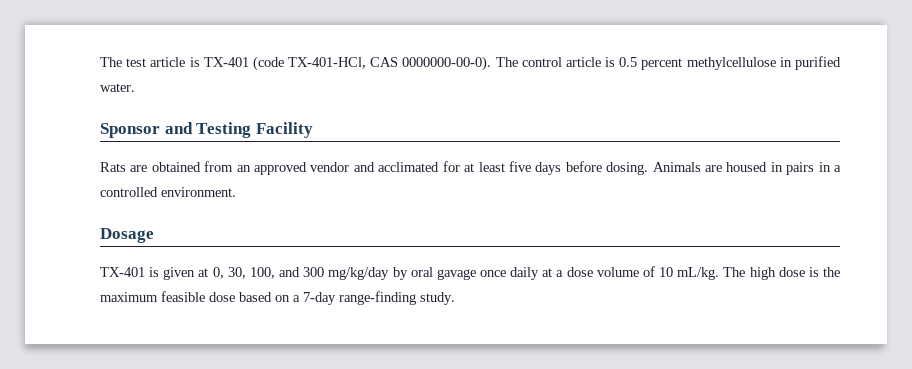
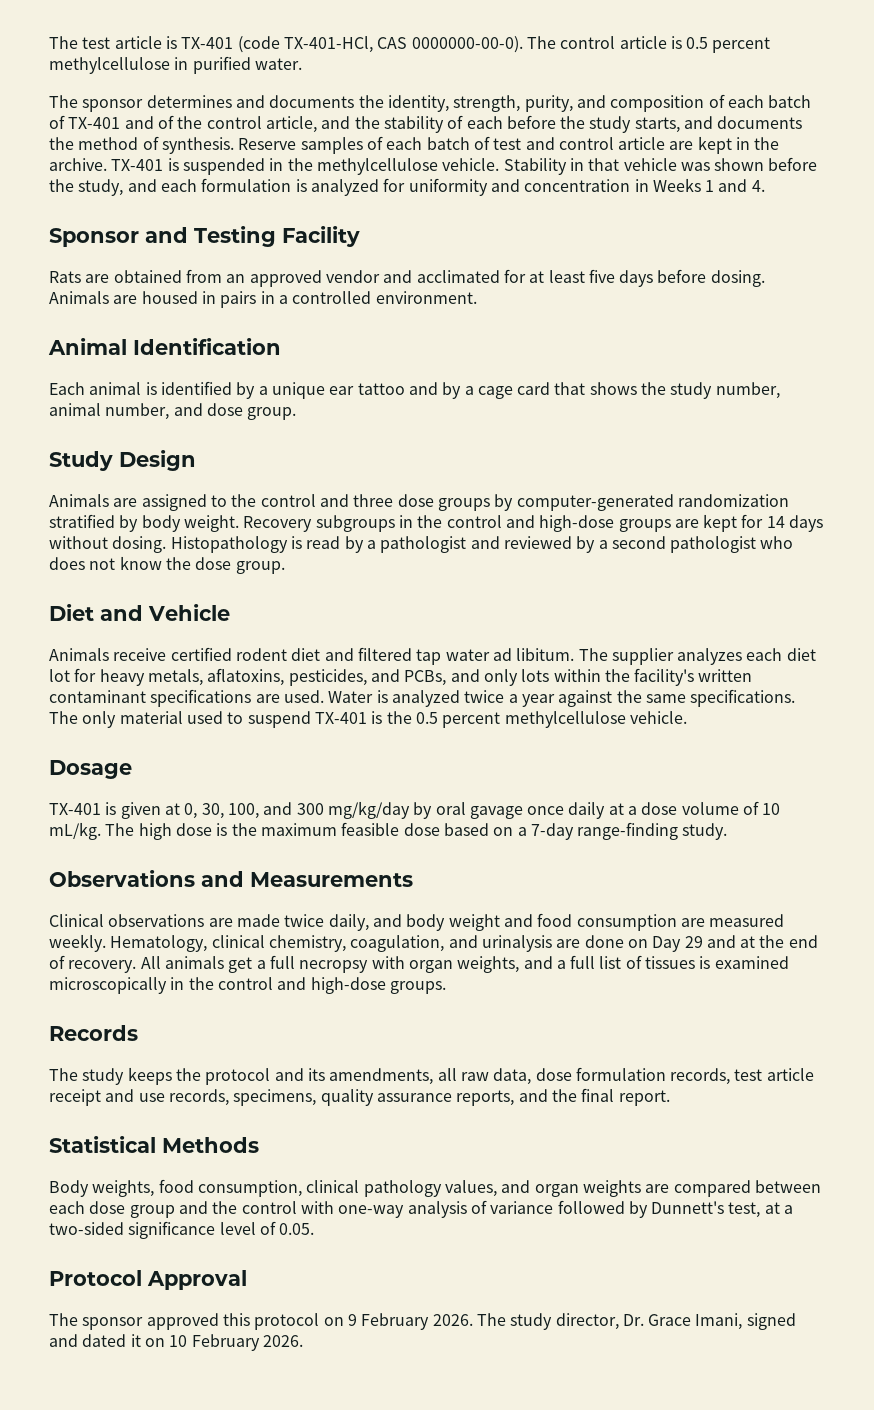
(135, 87) none -> [49,94,812,112] [49,115,803,133] [49,136,780,154] [49,157,818,175] [49,178,765,196] // The sponsor determines and documents the identity, strength, purity, and composition of each batch of TX-401 and of the control article, and the stability of each before the study starts, and documents the method of synthesis. Reserve samples of each batch of test and control article are kept in the archive. TX-401 is suspended in the methylcellulose vehicle. Stability in that vehicle was shown before the study, and each formulation is analyzed for uniformity and concentration in Weeks 1 and 4.
(236, 192) none -> [48,338,281,355] [49,381,780,399] [49,403,297,420] [49,450,196,471] [49,494,789,511] [49,514,824,532] [49,536,794,553] [49,556,285,574] [49,604,230,621] [49,647,816,665] [49,668,753,686] [49,689,796,707] [49,711,687,728] // Animal Identification // Each animal is identified by a unique ear tattoo and by a cage card that shows the study number, animal number, and dose group. // Study Design // Animals are assigned to the control and three dose groups by computer-generated randomization stratified by body weight. Recovery subgroups in the control and high-dose groups are kept for 14 days without dosing. Histopathology is read by a pathologist and reviewed by a second pathologist who does not know the dose group. // Diet and Vehicle // Animals receive certified rodent diet and filtered tap water ad libitum. The supplier analyzes each diet lot for heavy metals, aflatoxins, pesticides, and PCBs, and only lots within the facility's written contaminant specifications are used. Water is analyzed twice a year against the same specifications. The only material used to suspend TX-401 is the 0.5 percent methylcellulose vehicle.
(455, 298) none -> [49,870,413,887] [49,913,785,931] [49,934,818,952] [49,955,789,973] [49,977,446,994] [49,1025,138,1041] [49,1067,814,1085] [49,1088,670,1106] [49,1136,259,1153] [49,1179,821,1197] [49,1200,794,1218] [49,1221,315,1239] [49,1270,247,1290] [49,1313,796,1330] [49,1334,303,1351] // Observations and Measurements // Clinical observations are made twice daily, and body weight and food consumption are measured weekly. Hematology, clinical chemistry, coagulation, and urinalysis are done on Day 29 and at the end of recovery. All animals get a full necropsy with organ weights, and a full list of tissues is examined microscopically in the control and high-dose groups. // Records // The study keeps the protocol and its amendments, all raw data, dose formulation records, test article receipt and use records, specimens, quality assurance reports, and the final report. // Statistical Methods // Body weights, food consumption, clinical pathology values, and organ weights are compared between each dose group and the control with one-way analysis of variance followed by Dunnett's test, at a two-sided significance level of 0.05. // Protocol Approval // The sponsor approved this protocol on 9 February 2026. The study director, Dr. Grace Imani, signed and dated it on 10 February 2026.

